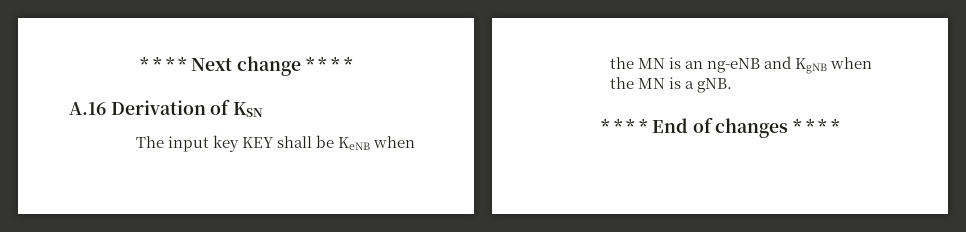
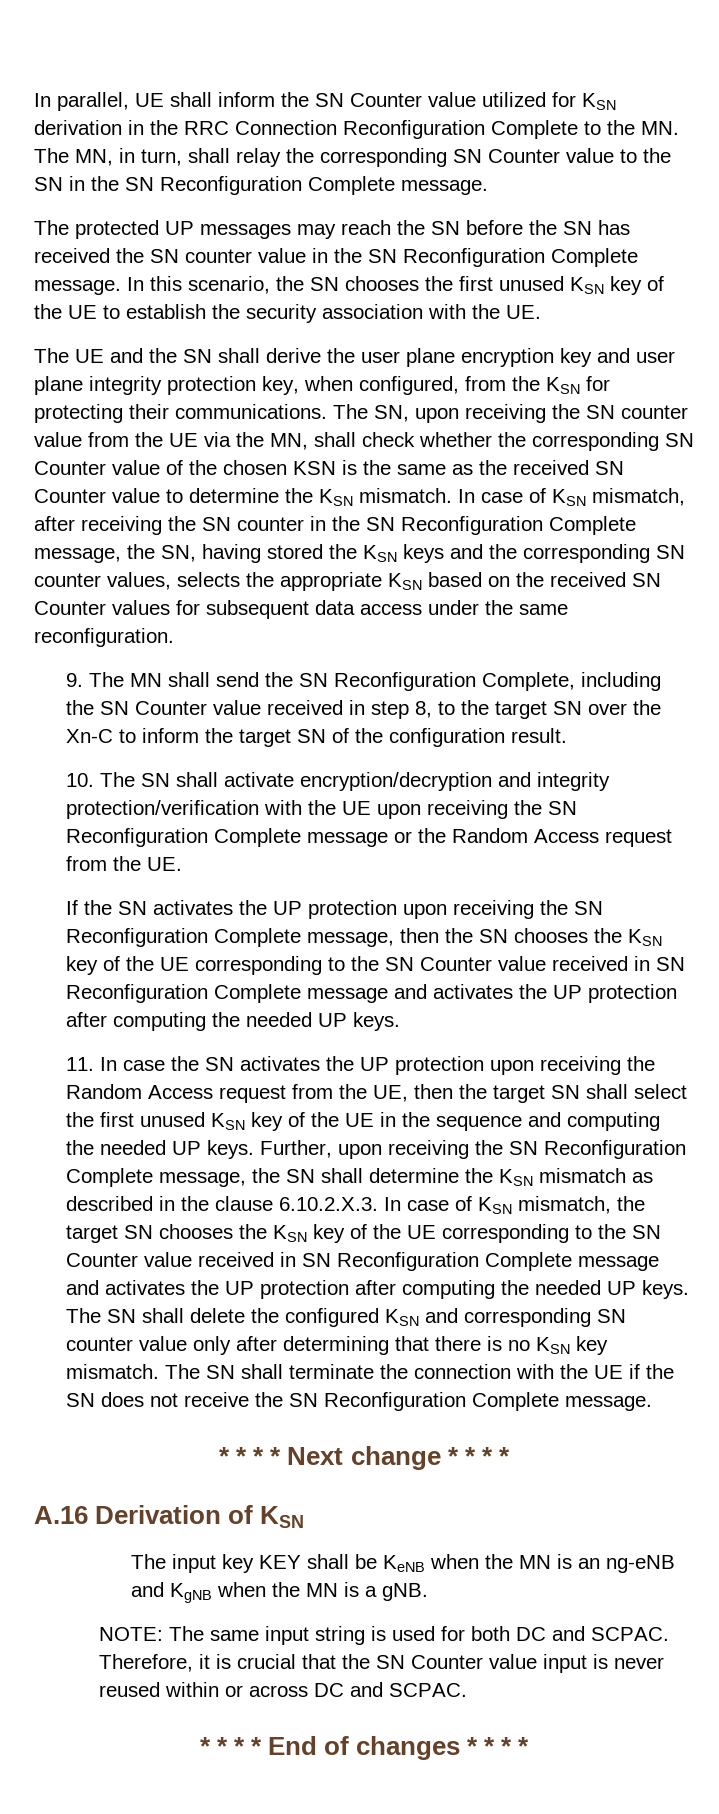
(140, 63) none -> [34,92,616,111] [34,120,679,139] [34,148,671,167] [34,176,488,195] [34,220,630,239] [34,248,638,267] [34,276,664,295] [34,304,541,323] [34,348,675,367] [34,376,610,395] [34,404,688,423] [34,432,694,451] [34,460,624,475] [34,488,685,506] [34,516,636,535] [34,544,685,563] [34,572,661,591] [34,600,568,619] [34,628,174,647] [66,672,662,691] [66,700,662,719] [66,728,568,747] [66,772,611,791] [66,800,578,819] [66,828,673,847] [66,856,183,871] [66,900,604,919] [66,928,663,947] [66,956,686,975] [66,984,678,1003] [66,1012,401,1031] [66,1056,656,1075] [66,1084,688,1103] [66,1112,661,1131] [66,1140,687,1159] [66,1168,654,1187] [66,1196,646,1214] [66,1224,662,1243] [66,1252,660,1271] [66,1280,690,1299] [66,1308,627,1327] [66,1336,609,1355] [66,1364,675,1379] [66,1392,653,1411] In parallel, UE shall inform the SN Counter value utilized for KSN derivation in the RRC Connection Reconfiguration Complete to the MN. The MN, in turn, shall relay the corresponding SN Counter value to the SN in the SN Reconfiguration Complete message. // The protected UP messages may reach the SN before the SN has received the SN counter value in the SN Reconfiguration Complete message. In this scenario, the SN chooses the first unused KSN key of the UE to establish the security association with the UE. // The UE and the SN shall derive the user plane encryption key and user plane integrity protection key, when configured, from the KSN for protecting their communications. The SN, upon receiving the SN counter value from the UE via the MN, shall check whether the corresponding SN Counter value of the chosen KSN is the same as the received SN Counter value to determine the KSN mismatch. In case of KSN mismatch, after receiving the SN counter in the SN Reconfiguration Complete message, the SN, having stored the KSN keys and the corresponding SN counter values, selects the appropriate KSN based on the received SN Counter values for subsequent data access under the same reconfiguration. // 9. The MN shall send the SN Reconfiguration Complete, including the SN Counter value received in step 8, to the target SN over the Xn-C to inform the target SN of the configuration result. // 10. The SN shall activate encryption/decryption and integrity protection/verification with the UE upon receiving the SN Reconfiguration Complete message or the Random Access request from the UE. // If the SN activates the UP protection upon receiving the SN Reconfiguration Complete message, then the SN chooses the KSN key of the UE corresponding to the SN Counter value received in SN Reconfiguration Complete message and activates the UP protection after computing the needed UP keys. // 11. In case the SN activates the UP protection upon receiving the Random Access request from the UE, then the target SN shall select the first unused KSN key of the UE in the sequence and computing the needed UP keys. Further, upon receiving the SN Reconfiguration Complete message, the SN shall determine the KSN mismatch as described in the clause 6.10.2.X.3. In case of KSN mismatch, the target SN chooses the KSN key of the UE corresponding to the SN Counter value received in SN Reconfiguration Complete message and activates the UP protection after computing the needed UP keys. The SN shall delete the configured KSN and corresponding SN counter value only after determining that there is no KSN key mismatch. The SN shall terminate the connection with the UE if the SN does not receive the SN Reconfiguration Complete message. //
(733, 85) none -> [98,1626,669,1645] [98,1654,664,1673] [98,1682,467,1697] // NOTE: The same input string is used for both DC and SCPAC. Therefore, it is crucial that the SN Counter value input is never reused within or across DC and SCPAC.

